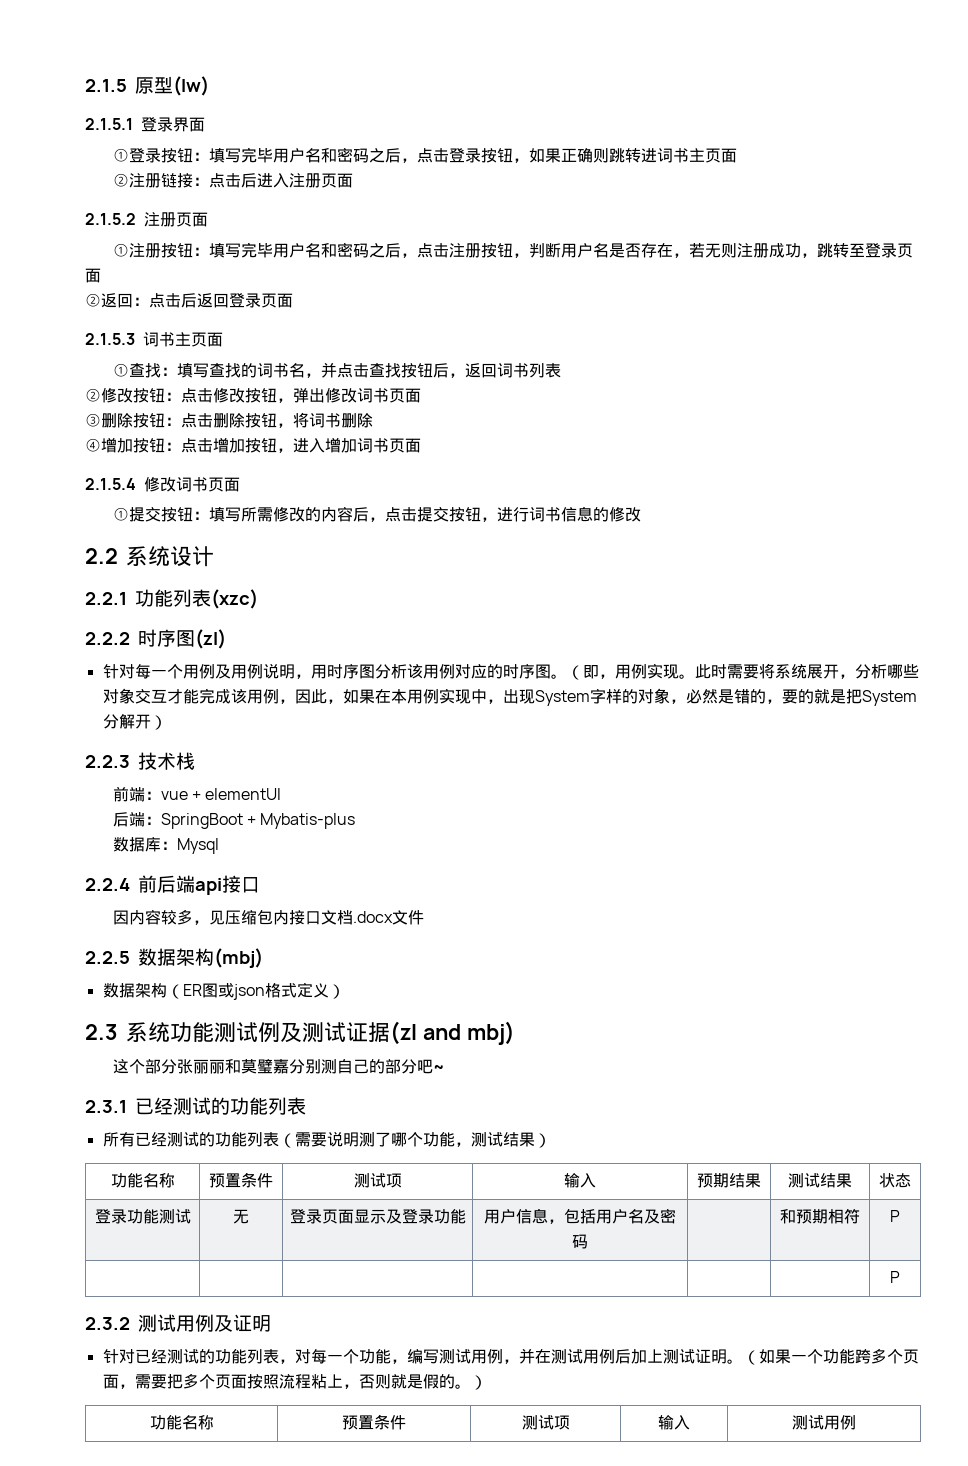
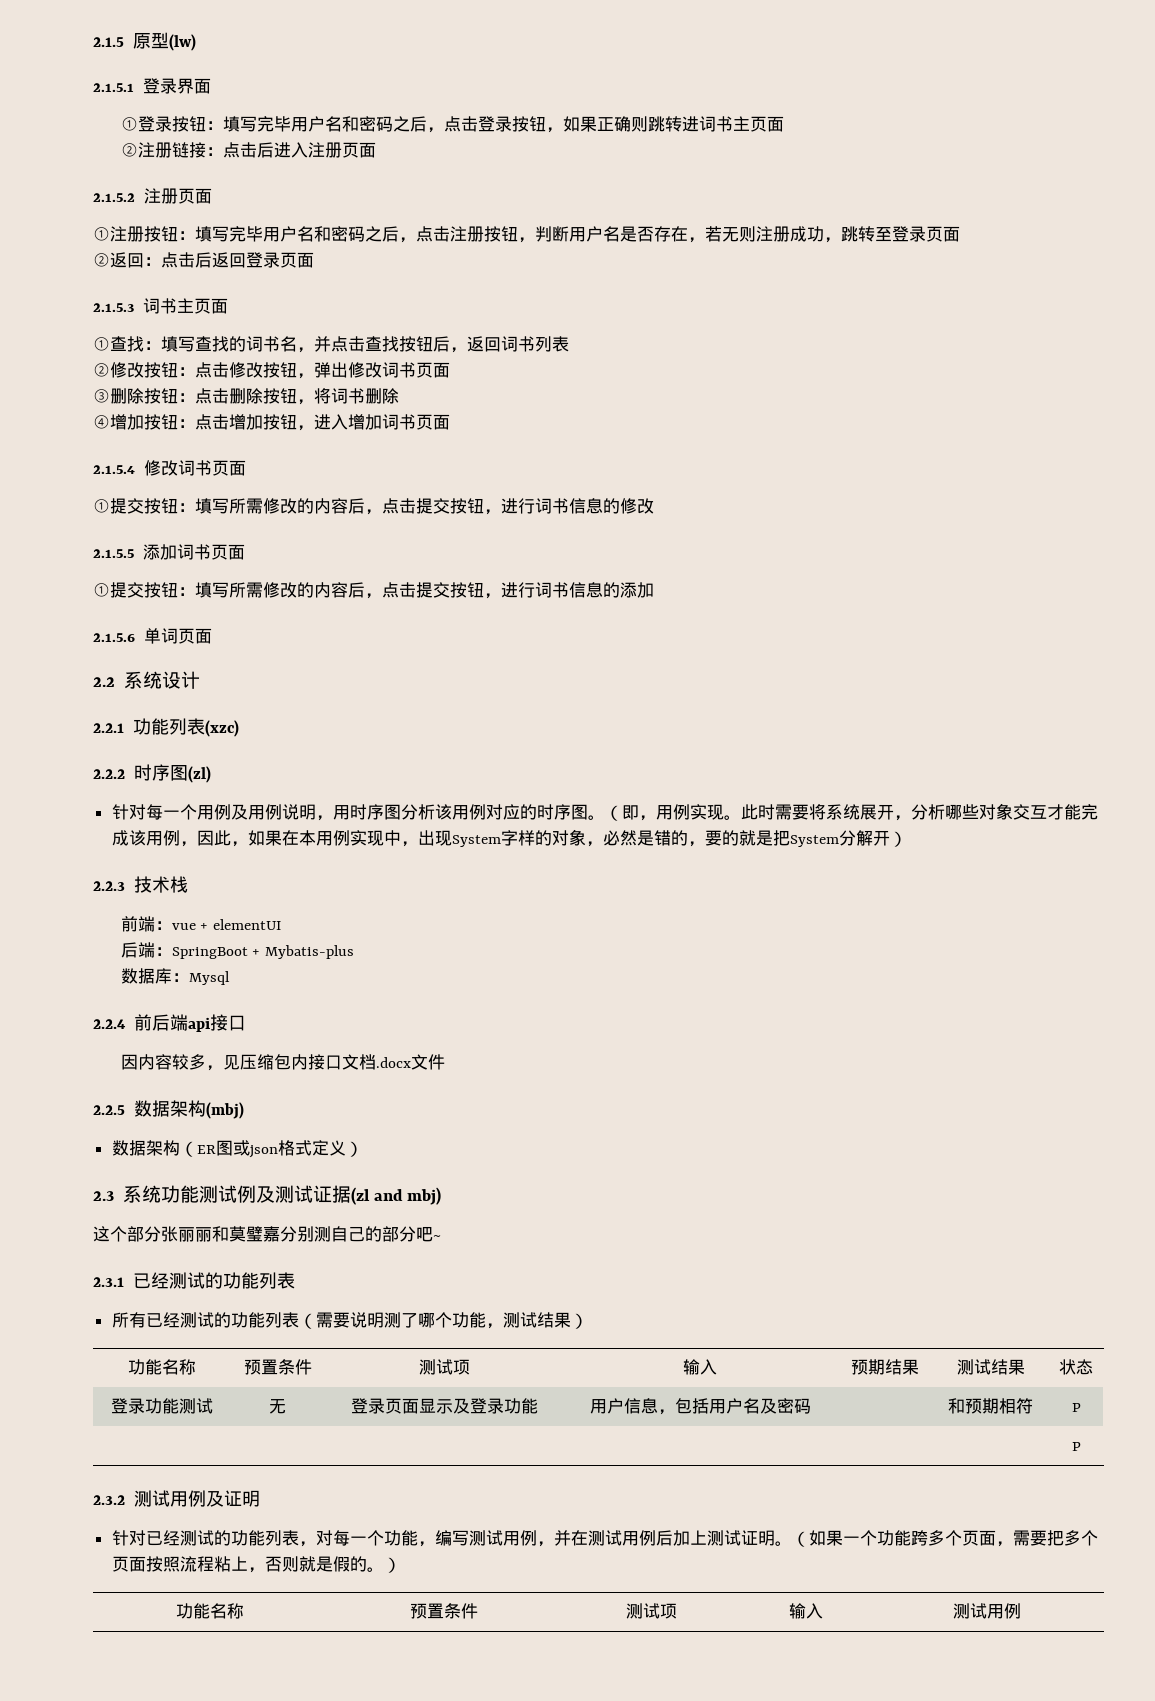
(641, 514) none -> [93,544,245,560] [93,582,654,599] [93,628,212,644] // 2.1.5.5添加词书页面 // ①提交按钮：填写所需修改的内容后，点击提交按钮，进行词书信息的添加 // 2.1.5.6单词页面

